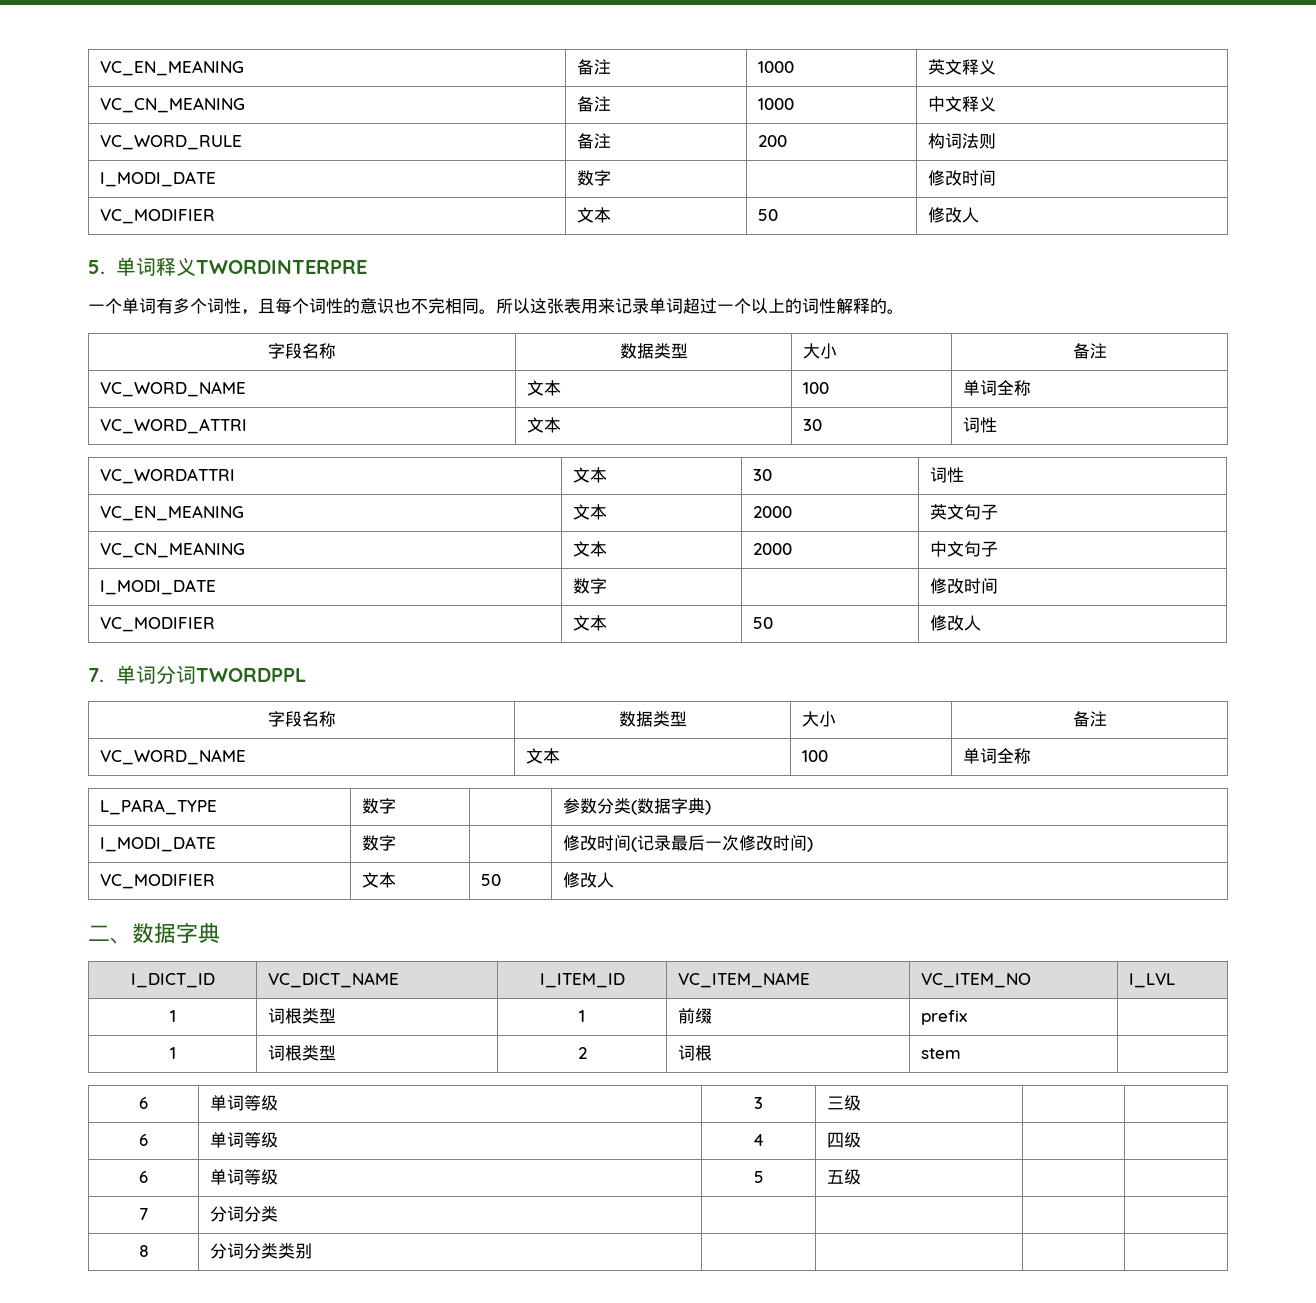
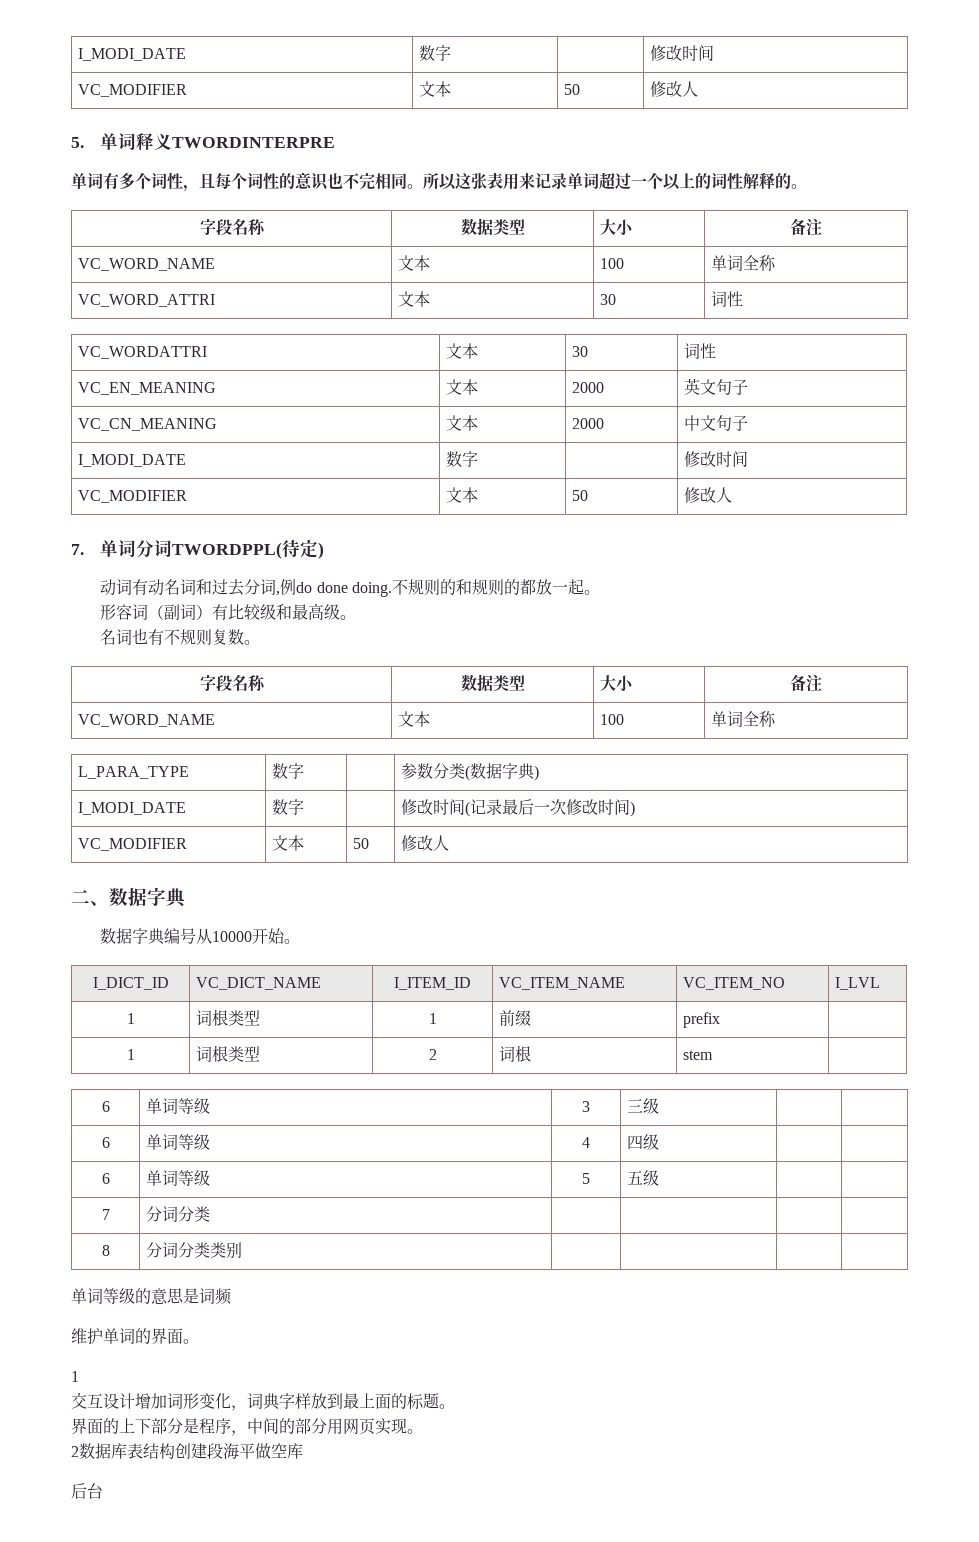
[99,60,244,76] [576,59,611,75] [757,61,794,73] [927,59,996,75] [99,97,245,113] [576,96,611,112] [757,98,794,110] [927,96,996,112] [99,135,242,150] [576,133,611,149] [757,135,787,147] [927,133,996,149] VC_EN_MEANING | 备注 | 1000 | 英文释义 // VC_CN_MEANING | 备注 | 1000 | 中文释义 // VC_WORD_RULE | 备注 | 200 | 构词法则 // -> (78, 54) none
[88,298,122,314] 一个 -> (336, 142) none
[195,668,306,682] TWORDPPL -> [172,539,325,559] [100,579,601,597] [100,603,357,620] [100,628,261,646] TWORDPPL(待定) // 动词有动名词和过去分词,例do done doing.不规则的和规则的都放一起。 // 形容词（副词）有比较级和最高级。 // 名词也有不规则复数。
(220, 933) none -> [100,928,301,945] // 数据字典编号从10000开始。
(312, 1251) none -> [71,1288,232,1305] [71,1328,199,1344] [71,1371,79,1382] [71,1392,455,1411] [71,1418,423,1436] [71,1443,303,1460] [71,1483,103,1499] // 单词等级的意思是词频 // 维护单词的界面。 // 1 // 交互设计增加词形变化，词典字样放到最上面的标题。 // 界面的上下部分是程序，中间的部分用网页实现。 // 2数据库表结构创建段海平做空库 // 后台

